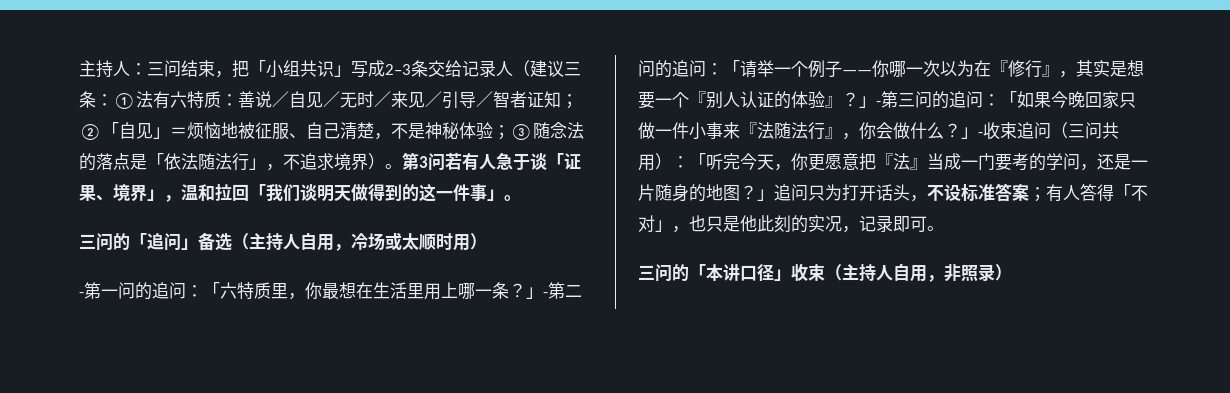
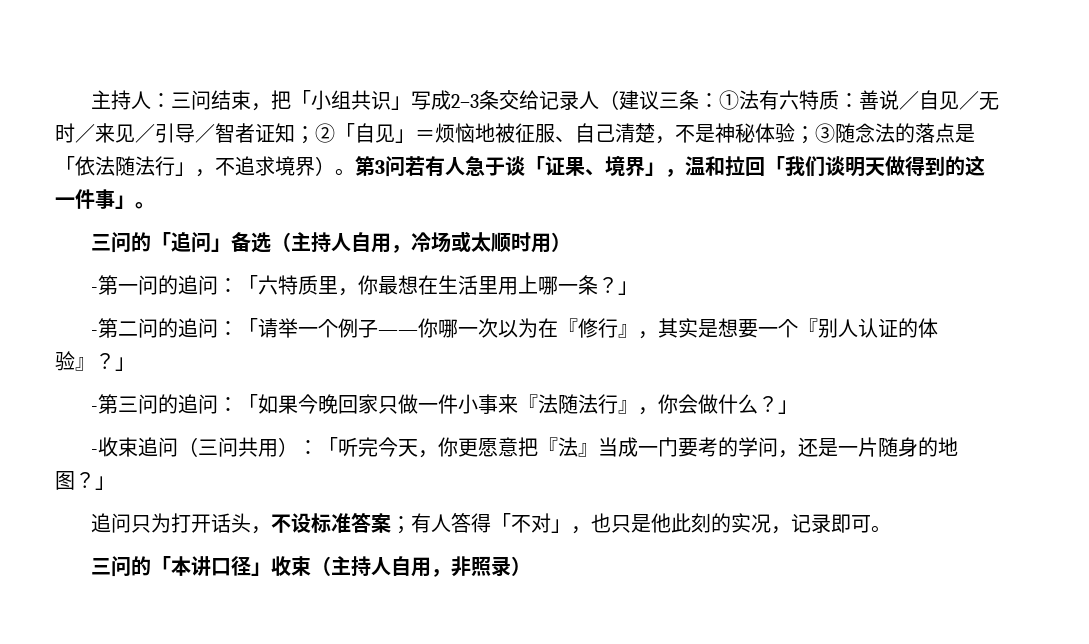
(543, 293) none -> (638, 288) //
(876, 102) none -> (135, 364) //
(978, 133) none -> (798, 407) //
(774, 195) none -> (115, 483) //

